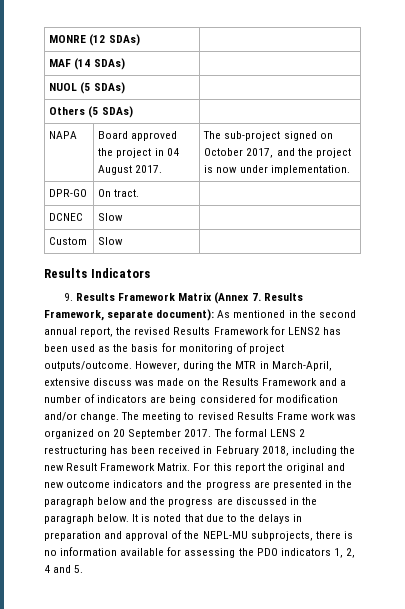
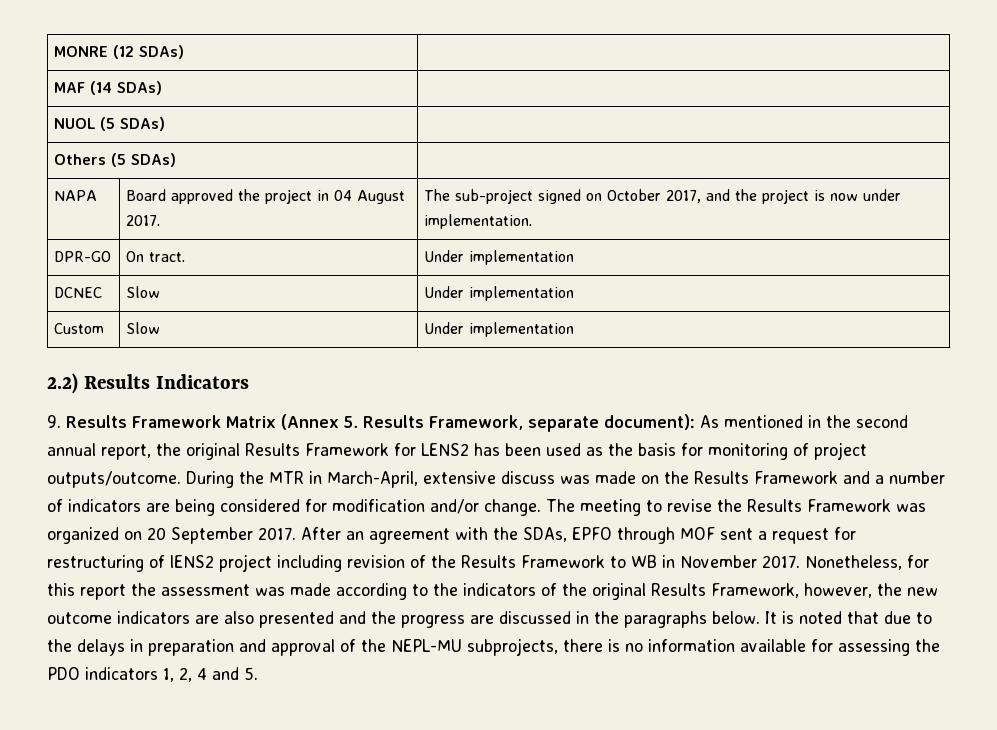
(140, 193) none -> [424,250,575,265] Under implementation
(124, 217) none -> [424,286,575,301] Under implementation
(124, 241) // -> [424,322,575,337] [47,373,78,394] Under implementation // 2.2)
[251,293,261,301] 7. -> [344,416,358,428] 5.
[134,327,171,335] revised -> [186,443,240,460] original
[135,361,215,371] However, during -> [186,471,234,488] During
[197,412,335,420] revised Results Frame work -> [667,499,891,512] revise the Results Framework
[213,428,305,437] [44,446,355,456] [44,463,345,473] [44,480,352,490] [44,497,128,507] The formal LENS 2 restructuring has been received in February 2018, including the new Result Framework Matrix. For this report the original and new outcome indicators and the progress are presented in the paragraph below -> [301,527,856,544] [47,554,929,572] [47,583,938,600] [47,611,334,628] After an agreement with the SDAs, EPFO through MOF sent a request for restructuring of lENS2 project including revision of the Results Framework to WB in November 2017. Nonetheless, for this report the assessment was made according to the indicators of the original Results Framework, however, the new outcome indicators are also presented
[44,514,94,524] paragraph -> [624,611,707,628] paragraphs

